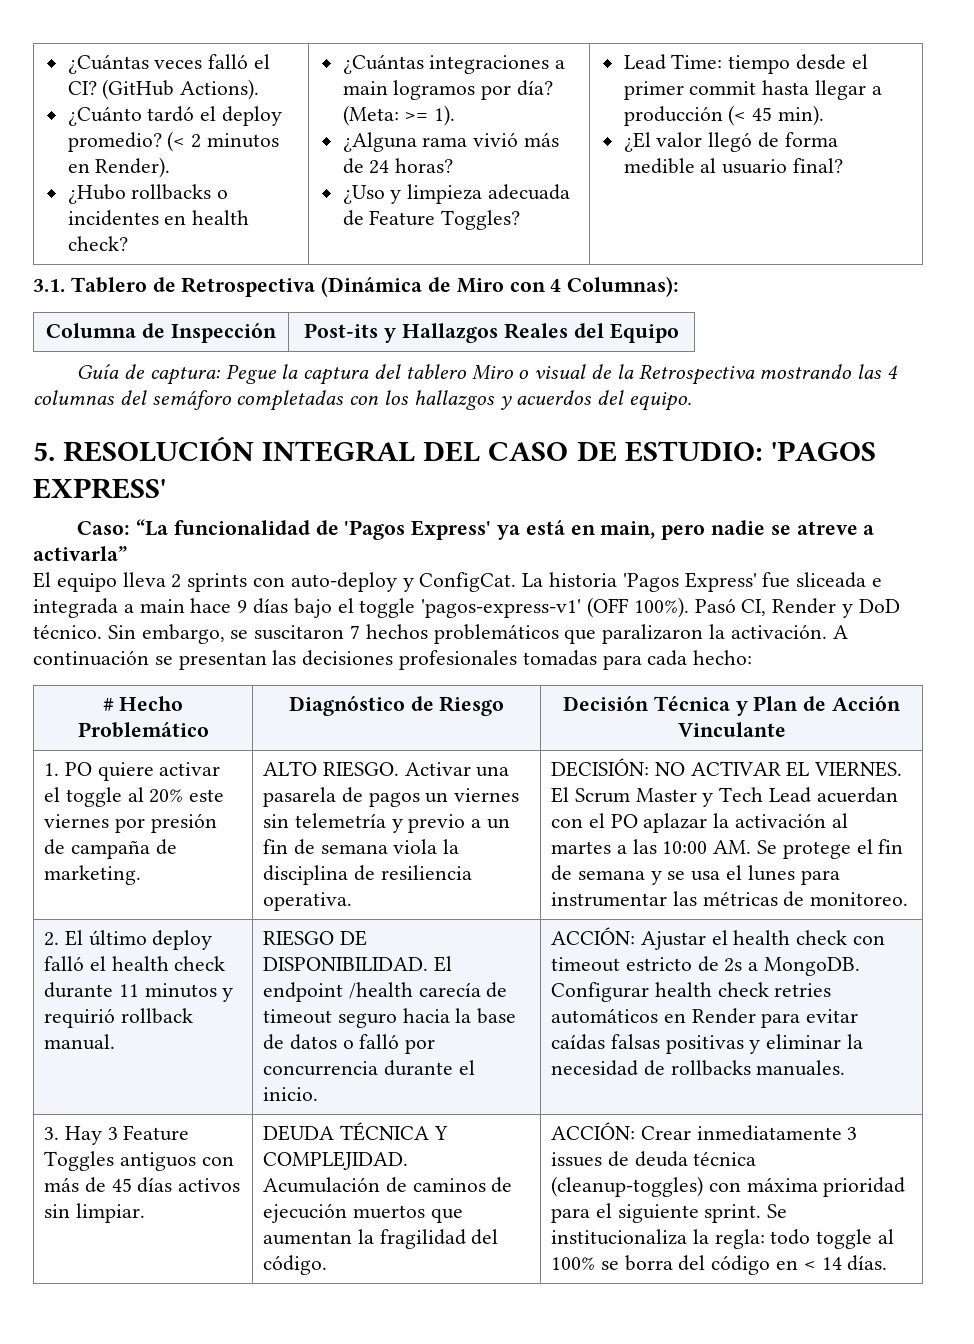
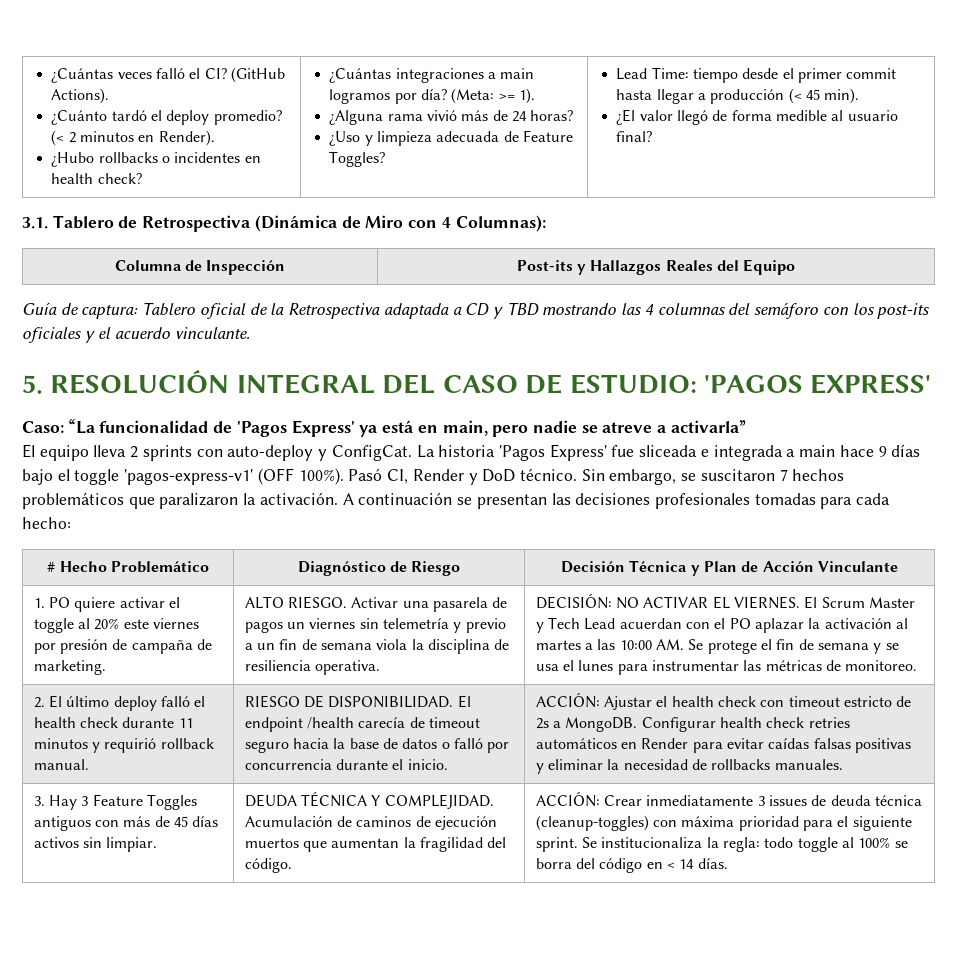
[225,364,755,385] Pegue la captura del tablero Miro o visual de la Retrospectiva -> [142,302,540,319] Tablero oficial de la Retrospectiva adaptada a CD y TBD
[236,390,345,411] completadas -> (819, 310) none
[413,390,693,411] hallazgos y acuerdos del equipo. -> [877,303,930,319] [22,327,250,343] post-its oficiales y el acuerdo vinculante.

